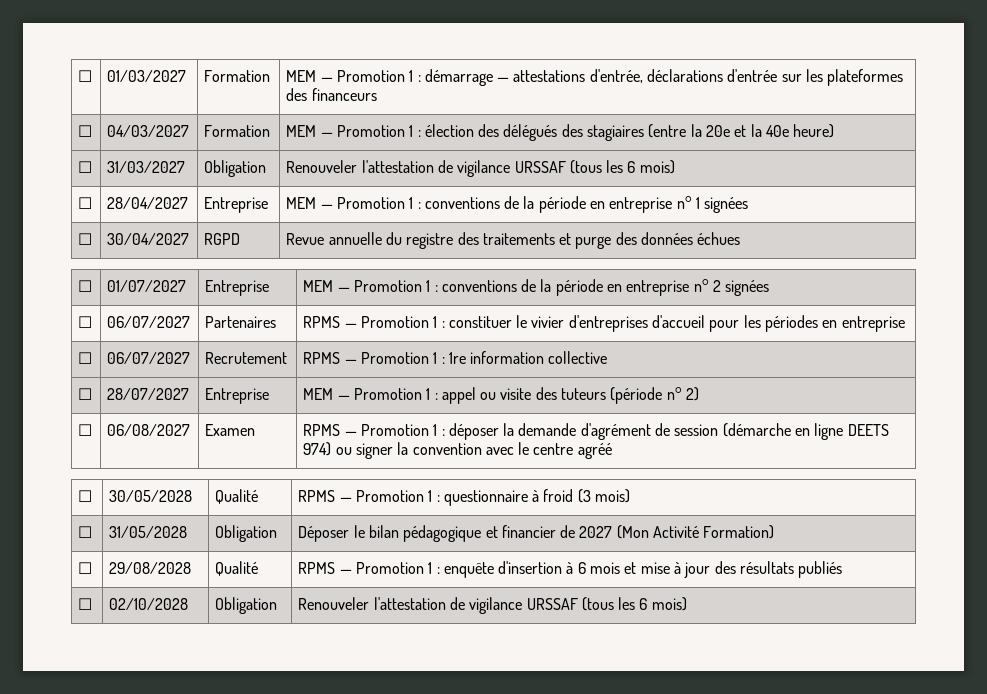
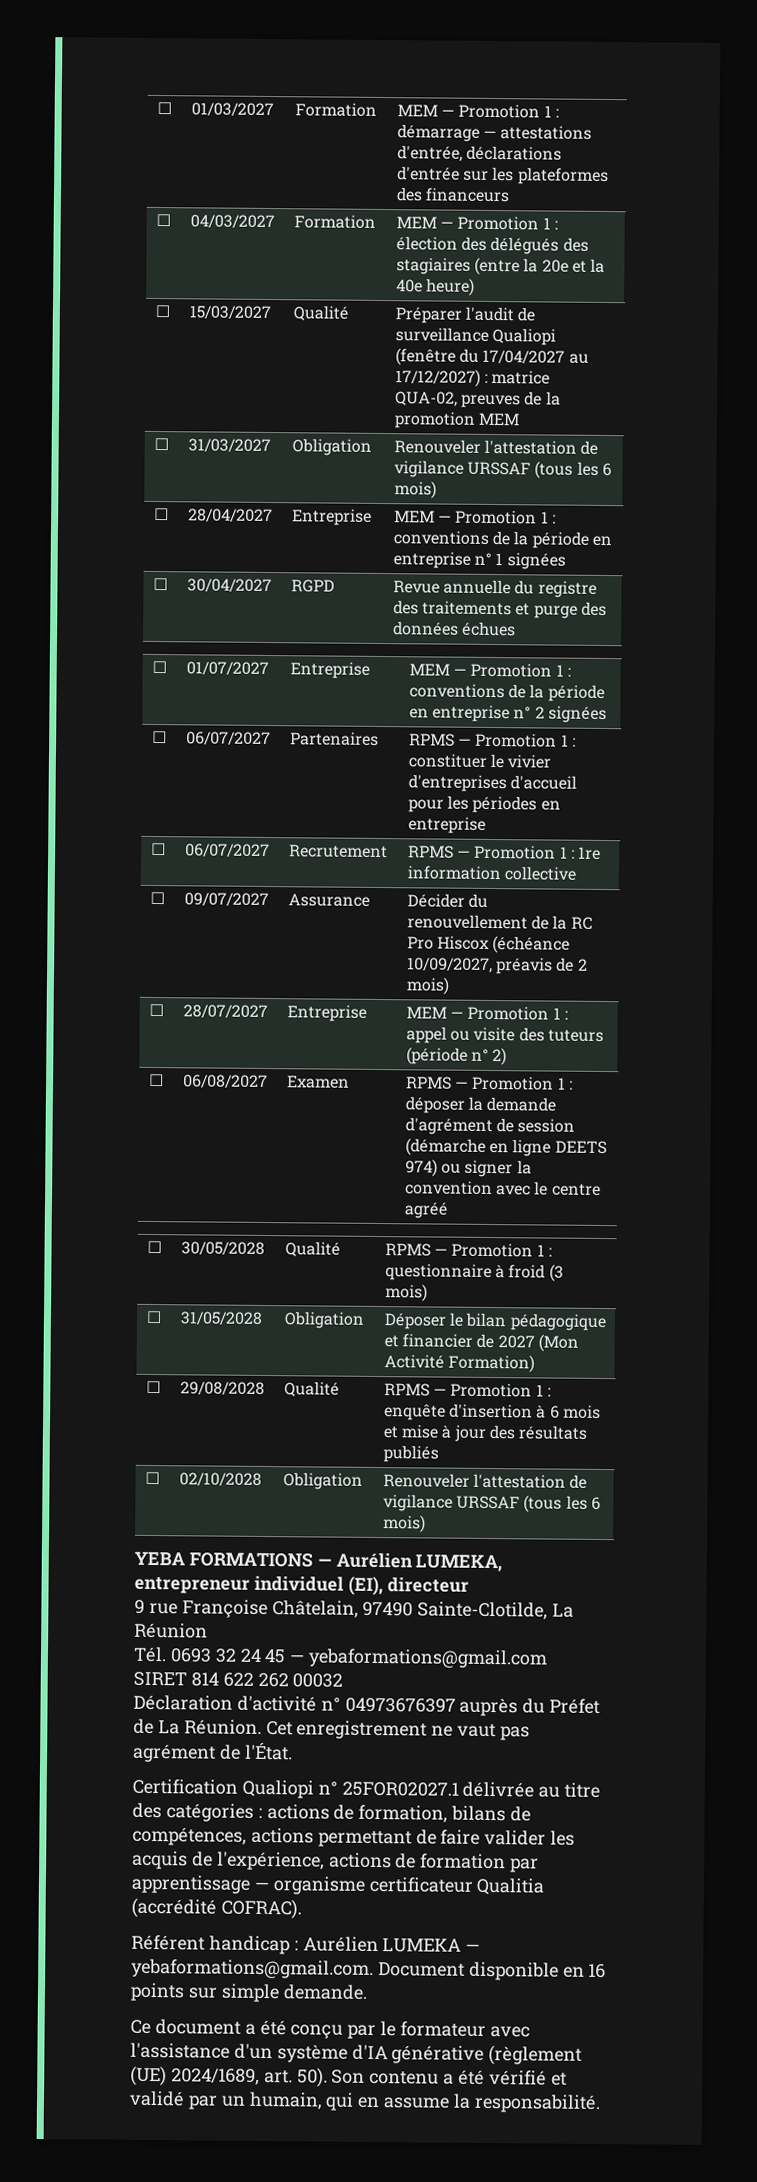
(835, 131) none -> [154,304,170,318] [188,305,271,320] [292,305,349,321] [394,306,536,324] [394,327,556,346] [394,348,589,366] [394,369,551,387] [394,391,561,409] [393,411,520,429] // ☐ | 15/03/2027 | Qualité | Préparer l'audit de surveillance Qualiopi (fenêtre du 17/04/2027 au 17/12/2027) : matrice QUA-02, preuves de la promotion MEM
(608, 357) none -> [149,891,165,905] [183,892,269,907] [287,893,370,907] [406,893,488,908] [406,914,593,930] [406,935,571,954] [406,957,588,975] [405,977,450,995] // ☐ | 09/07/2027 | Assurance | Décider du renouvellement de la RC Pro Hiscox (échéance 10/09/2027, préavis de 2 mois)
(687, 604) none -> [134,1551,503,1573] [134,1575,469,1596] [134,1599,575,1620] [134,1622,208,1639] [133,1646,549,1669] [133,1671,344,1688] [133,1694,601,1717] [133,1718,531,1741] [133,1741,293,1763] [132,1778,601,1799] [132,1802,532,1823] [132,1826,576,1848] [132,1850,540,1873] [131,1874,545,1896] [131,1897,302,1920] [131,1934,481,1955] [131,1958,607,1981] [130,1982,368,2003] [130,2019,530,2040] [130,2042,583,2066] [130,2065,567,2088] [129,2090,601,2114] // YEBA FORMATIONS — Aurélien LUMEKA, entrepreneur individuel (EI), directeur // 9 rue Françoise Châtelain, 97490 Sainte-Clotilde, La Réunion // Tél. 0693 32 24 45 — yebaformations@gmail.com // SIRET 814 622 262 00032 // Déclaration d'activité n° 04973676397 auprès du Préfet de La Réunion. Cet enregistrement ne vaut pas agrément de l'État. // Certification Qualiopi n° 25FOR02027.1 délivrée au titre des catégories : actions de formation, bilans de compétences, actions permettant de faire valider les acquis de l'expérience, actions de formation par apprentissage — organisme certificateur Qualitia (accrédité COFRAC). // Référent handicap : Aurélien LUMEKA — yebaformations@gmail.com. Document disponible en 16 points sur simple demande. // Ce document a été conçu par le formateur avec l'assistance d'un système d'IA générative (règlement (UE) 2024/1689, art. 50). Son contenu a été vérifié et validé par un humain, qui en assume la responsabilité.

